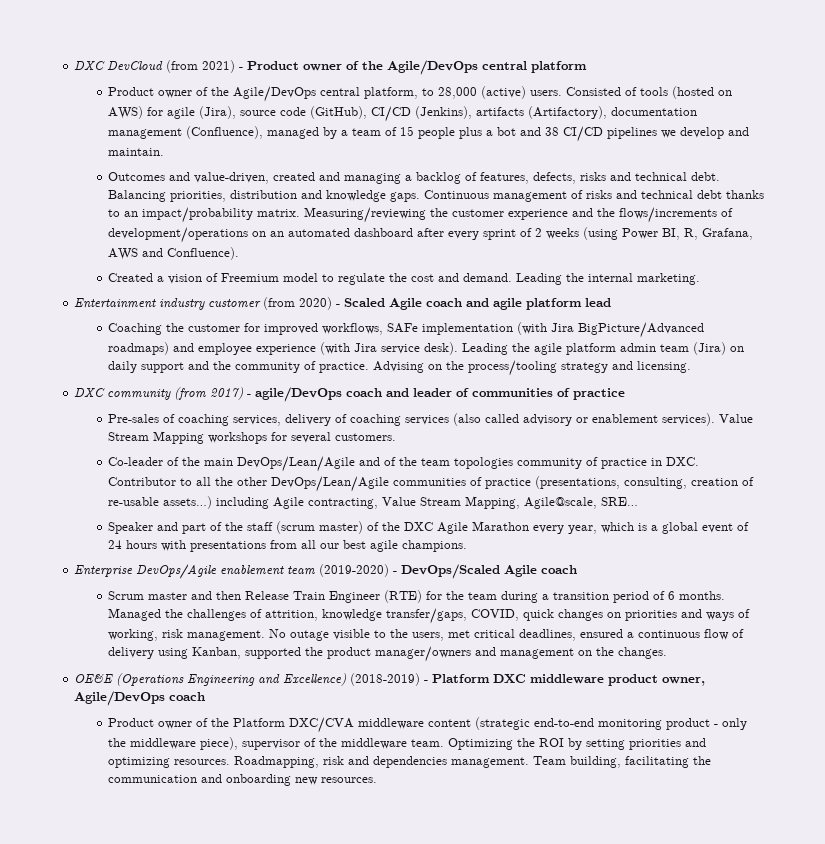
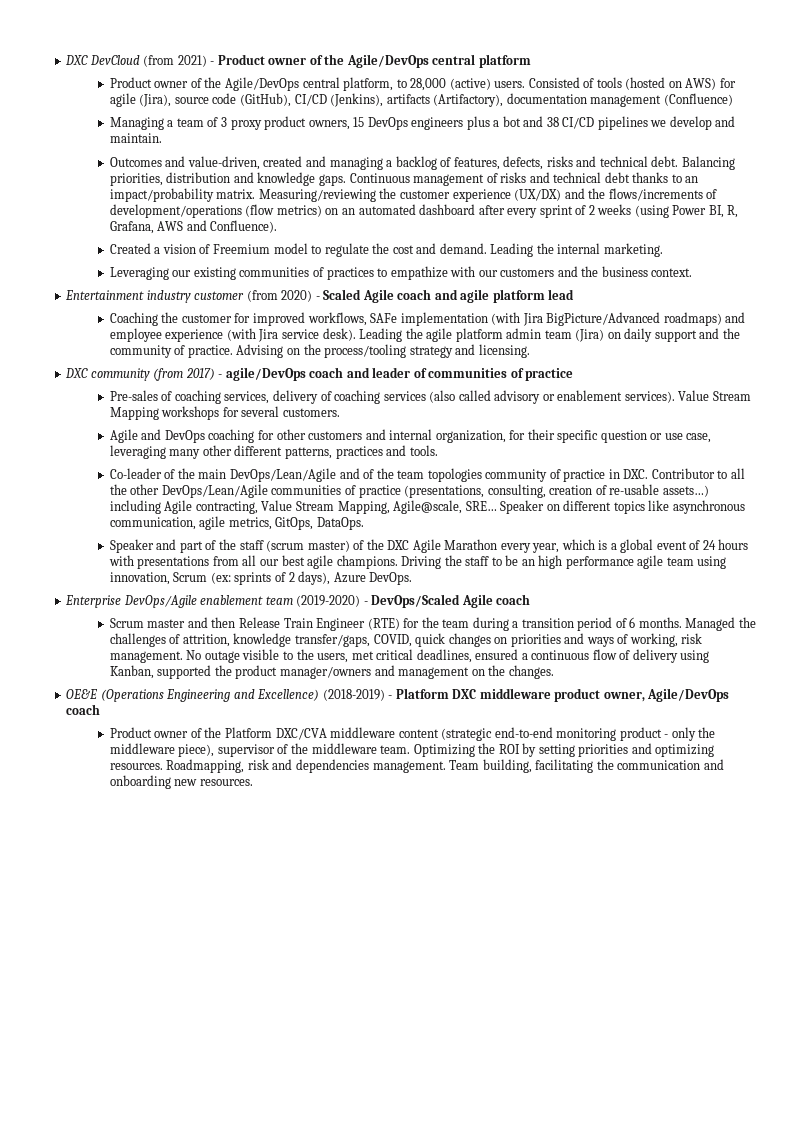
[186,126,456,139] (Confluence), managed by a team of 15 people -> [663,93,733,106] [109,116,464,130] (Confluence) // Managing a team of 3 proxy product owners, 15 DevOps engineers
(569, 214) none -> [514,189,562,201] (UX/DX)
(249, 235) none -> [245,204,322,217] (flow metrics)
(701, 279) none -> [109,266,693,280] // Leveraging our existing communities of practices to empathize with our customers and the business context.
(397, 437) none -> [109,429,712,443] [109,445,438,459] // Agile and DevOps coaching for other customers and internal organization, for their specific question or use case, leveraging many other different patterns, practices and tools.
(639, 501) none -> [500,500,745,514] [109,516,365,530] Speaker on different topics like asynchronous communication, agile metrics, GitOps, DataOps.
(468, 546) none -> [401,555,727,569] [109,571,413,585] Driving the staff to be an high performance agile team using innovation, Scrum (ex: sprints of 2 days), Azure DevOps.

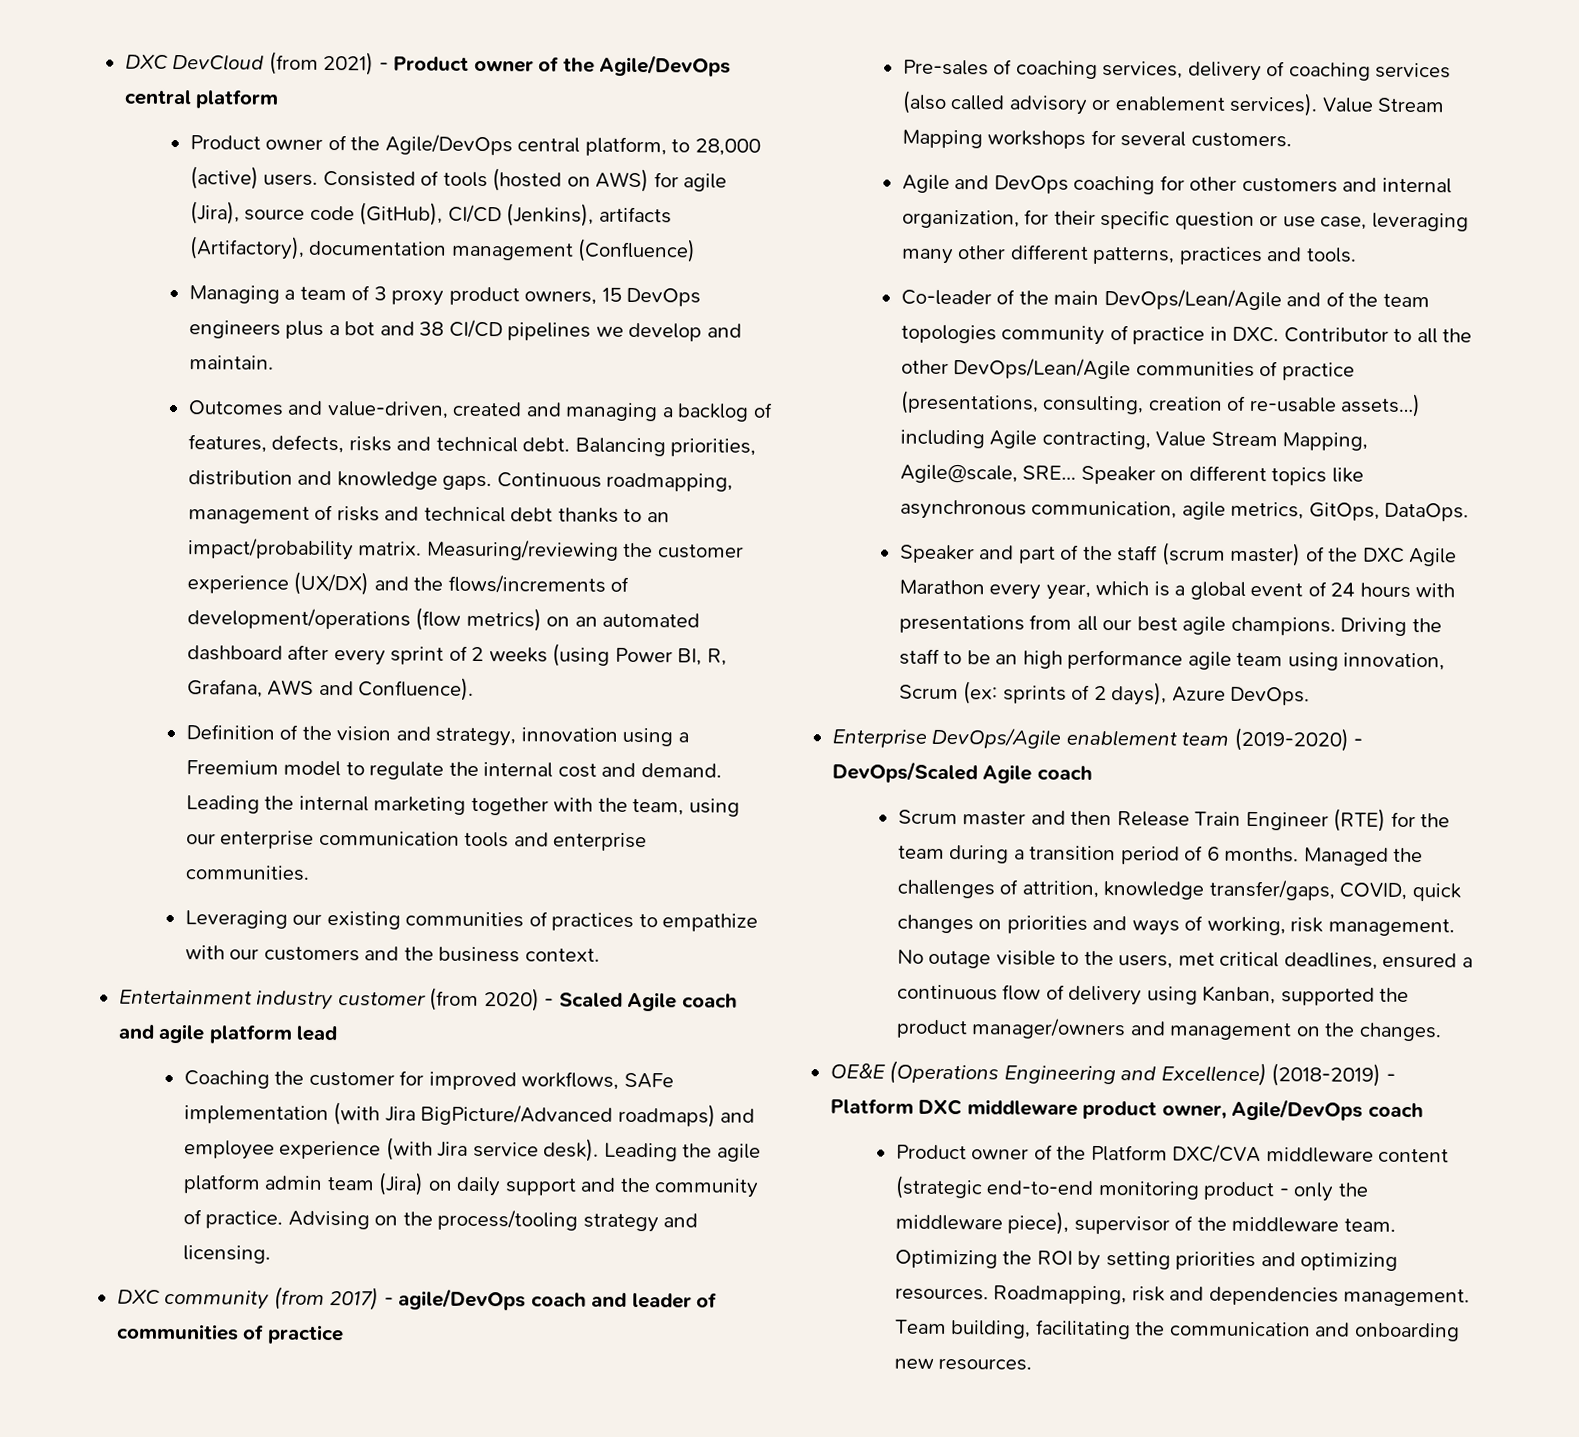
(410, 178) none -> [606,472,734,492] roadmapping,
[109,243,211,254] Created a vision of -> [185,724,689,747] Definition of the vision and strategy, innovation using a
(390, 248) none -> [483,762,554,778] internal
[603,243,663,257] marketing. -> [373,796,740,817] [185,830,648,852] [184,865,310,881] marketing together with the team, using our enterprise communication tools and enterprise communities.

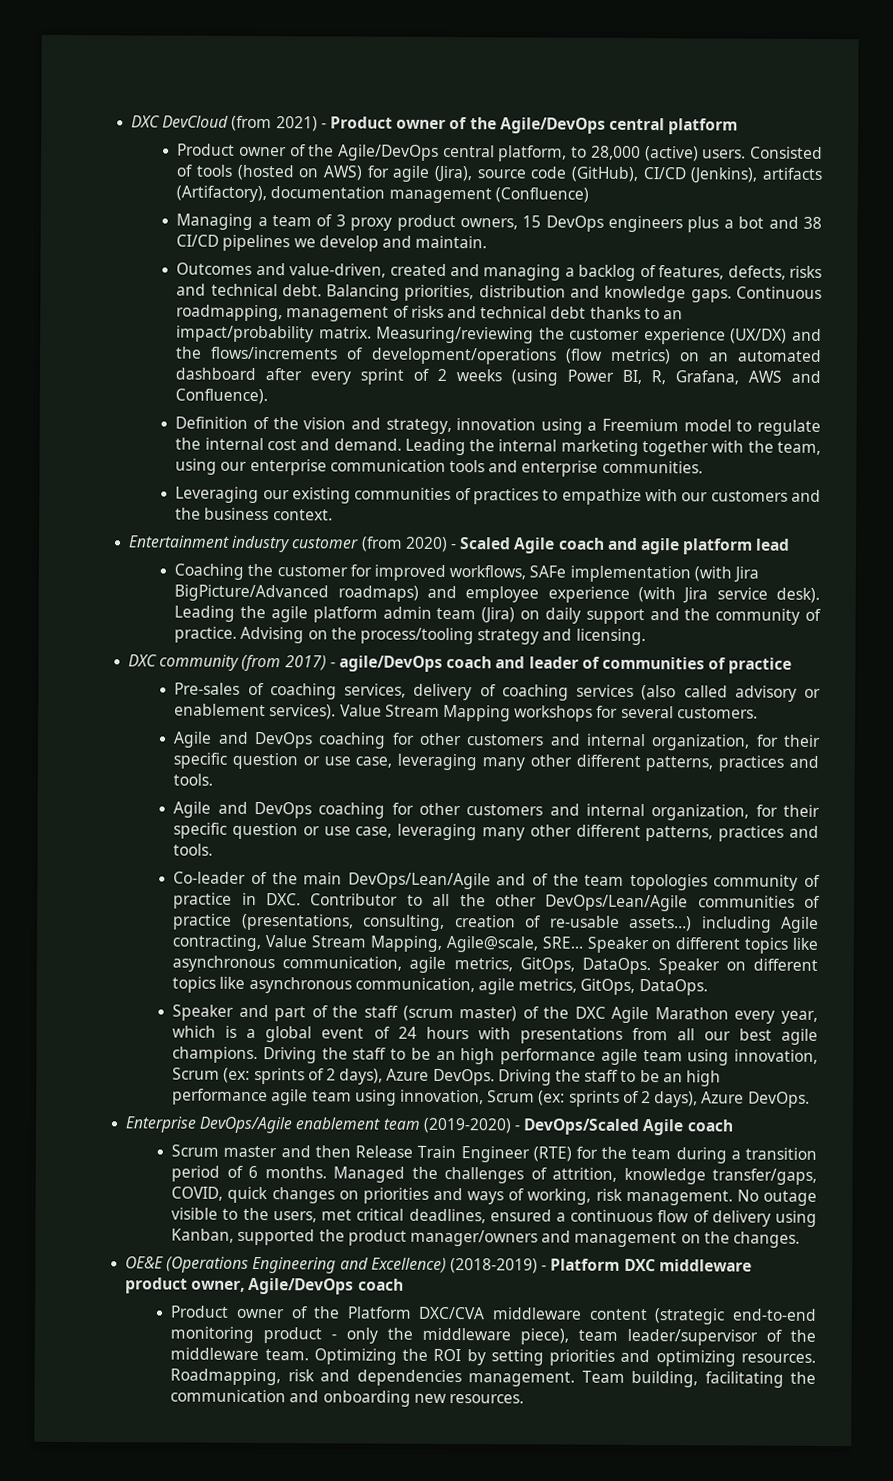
(1357, 255) none -> [173,801,820,821] [173,822,819,842] [173,843,214,856] // Agile and DevOps coaching for other customers and internal organization, for their specific question or use case, leveraging many other different patterns, practices and tools.
(1470, 512) none -> [657,958,818,975] [172,976,708,996] Speaker on different topics like asynchronous communication, agile metrics, GitOps, DataOps.
(1311, 696) none -> [497,1069,721,1087] [172,1088,810,1108] Driving the staff to be an high performance agile team using innovation, Scrum (ex: sprints of 2 days), Azure DevOps.
[1073,1215,1170,1235] supervisor -> [578,1328,759,1346] team leader/supervisor

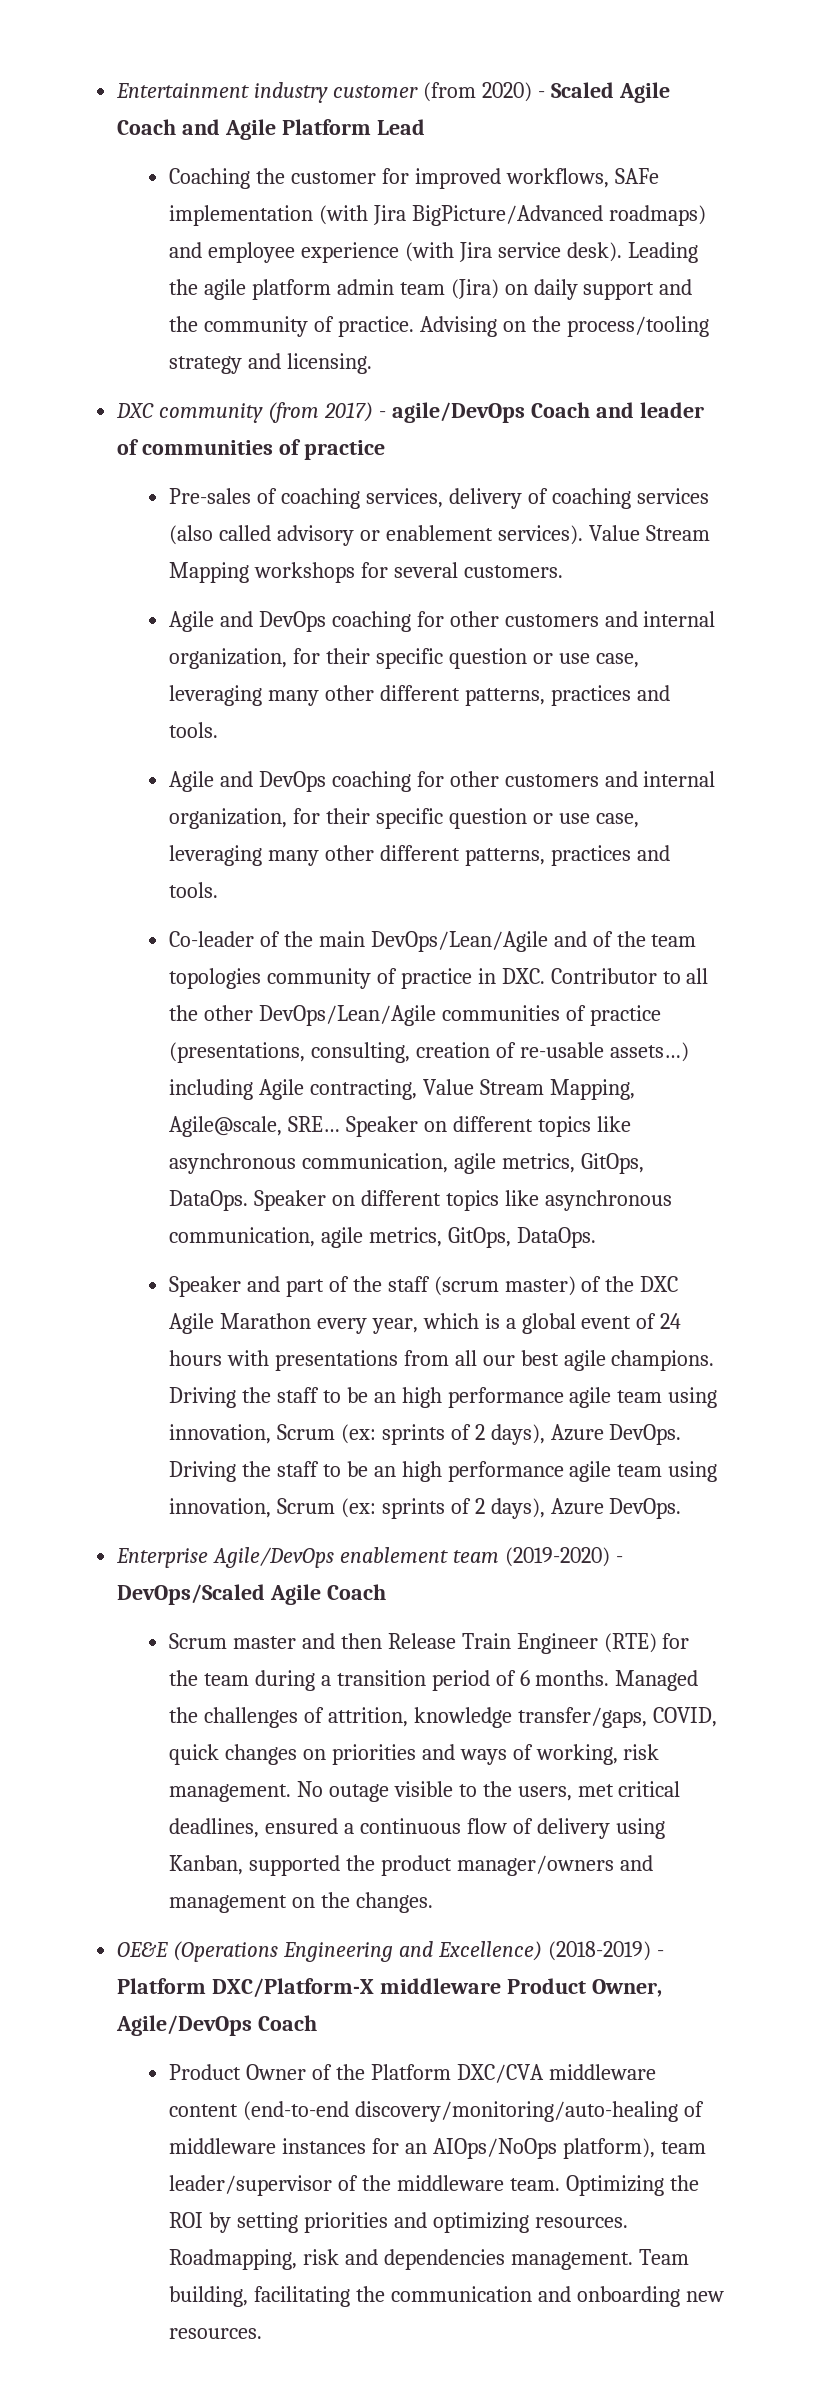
[131,115,739,135] [177,143,824,162] [176,164,823,184] [176,185,589,204] [176,213,822,233] [176,234,488,252] [176,262,822,281] [176,283,823,303] [176,304,683,322] [176,325,823,345] [175,346,822,365] [175,367,822,386] [175,388,269,405] [175,416,821,436] [175,437,821,457] [175,458,703,477] [175,486,821,506] [175,507,333,521] DXC DevCloud (from 2021) - Product owner of the Agile/DevOps central platform // Product owner of the Agile/DevOps central platform, to 28,000 (active) users. Consisted of tools (hosted on AWS) for agile (Jira), source code (GitHub), CI/CD (Jenkins), artifacts (Artifactory), documentation management (Confluence) // Managing a team of 3 proxy product owners, 15 DevOps engineers plus a bot and 38 CI/CD pipelines we develop and maintain. // Outcomes and value-driven, created and managing a backlog of features, defects, risks and technical debt. Balancing priorities, distribution and knowledge gaps. Continuous roadmapping, management of risks and technical debt thanks to an impact/probability matrix. Measuring/reviewing the customer experience (UX/DX) and the flows/increments of development/operations (flow metrics) on an automated dashboard after every sprint of 2 weeks (using Power BI, R, Grafana, AWS and Confluence). // Definition of the vision and strategy, innovation using a Freemium model to regulate the internal cost and demand. Leading the internal marketing together with the team, using our enterprise communication tools and enterprise communities. // Leveraging our existing communities of practices to empathize with our customers and the business context. // -> (116, 90) none
[558,537,791,555] coach and agile platform lead -> [117,119,425,140] Coach and Agile Platform Lead
[446,655,493,669] coach -> [530,402,590,418] Coach
[199,1116,294,1134] DevOps/Agile -> [213,1547,335,1568] Agile/DevOps
[686,1119,734,1132] coach -> [327,1584,387,1600] Coach
[623,1258,752,1272] [125,1277,404,1295] [170,1305,285,1319] DXC middleware product owner, Agile/DevOps coach // Product owner -> [212,1978,662,1998] [116,2015,318,2036] [168,2064,306,2080] DXC/Platform-X middleware Product Owner, Agile/DevOps Coach // Product Owner
[654,1308,818,1325] [170,1326,570,1345] (strategic end-to-end monitoring product - only the middleware piece), -> [242,2101,704,2122] [168,2138,655,2159] (end-to-end discovery/monitoring/auto-healing of middleware instances for an AIOps/NoOps platform),

